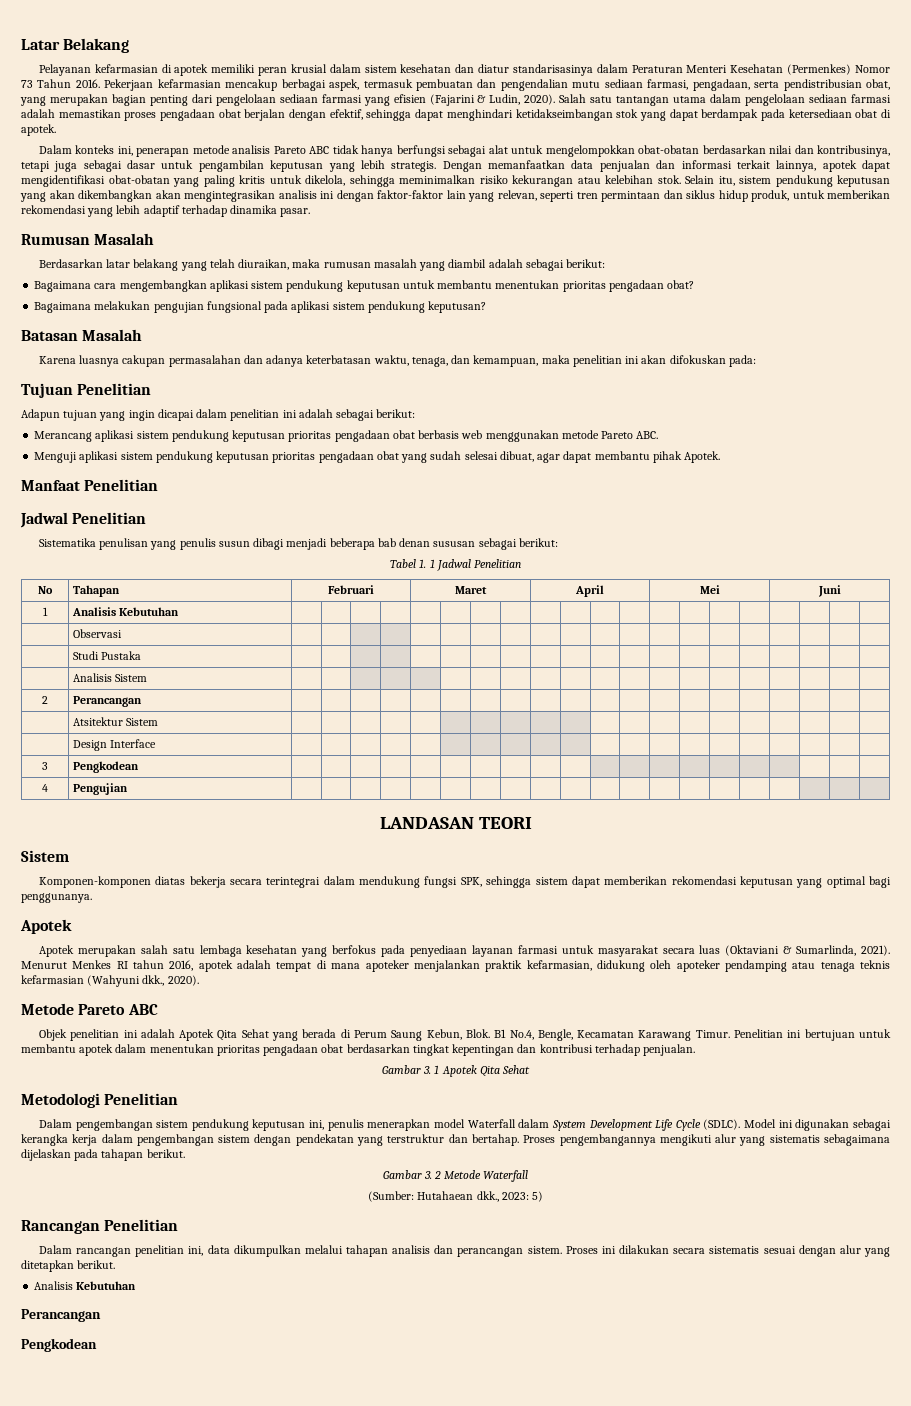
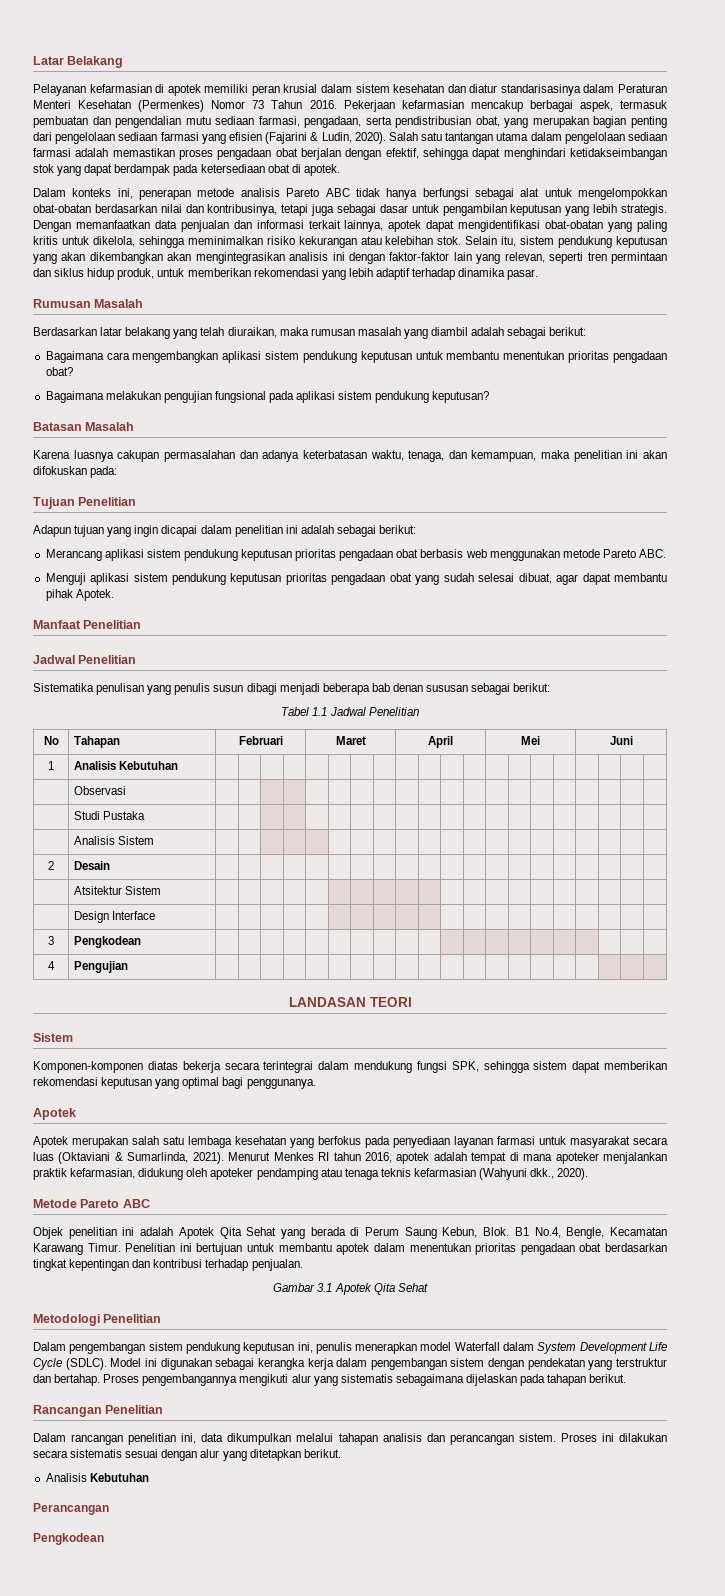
[419,559,435,568] 1. 1 -> [312,707,328,716] 1.1
[72,696,142,707] Perancangan -> [74,861,111,870] Desain
[423,1065,440,1074] 3. 1 -> [317,1283,333,1292] 3.1
[382,1170,529,1182] [368,1191,543,1202] // Gambar 3. 2 Metode Waterfall // (Sumber: Hutahaean dkk., 2023: 5) -> (627, 1378) none

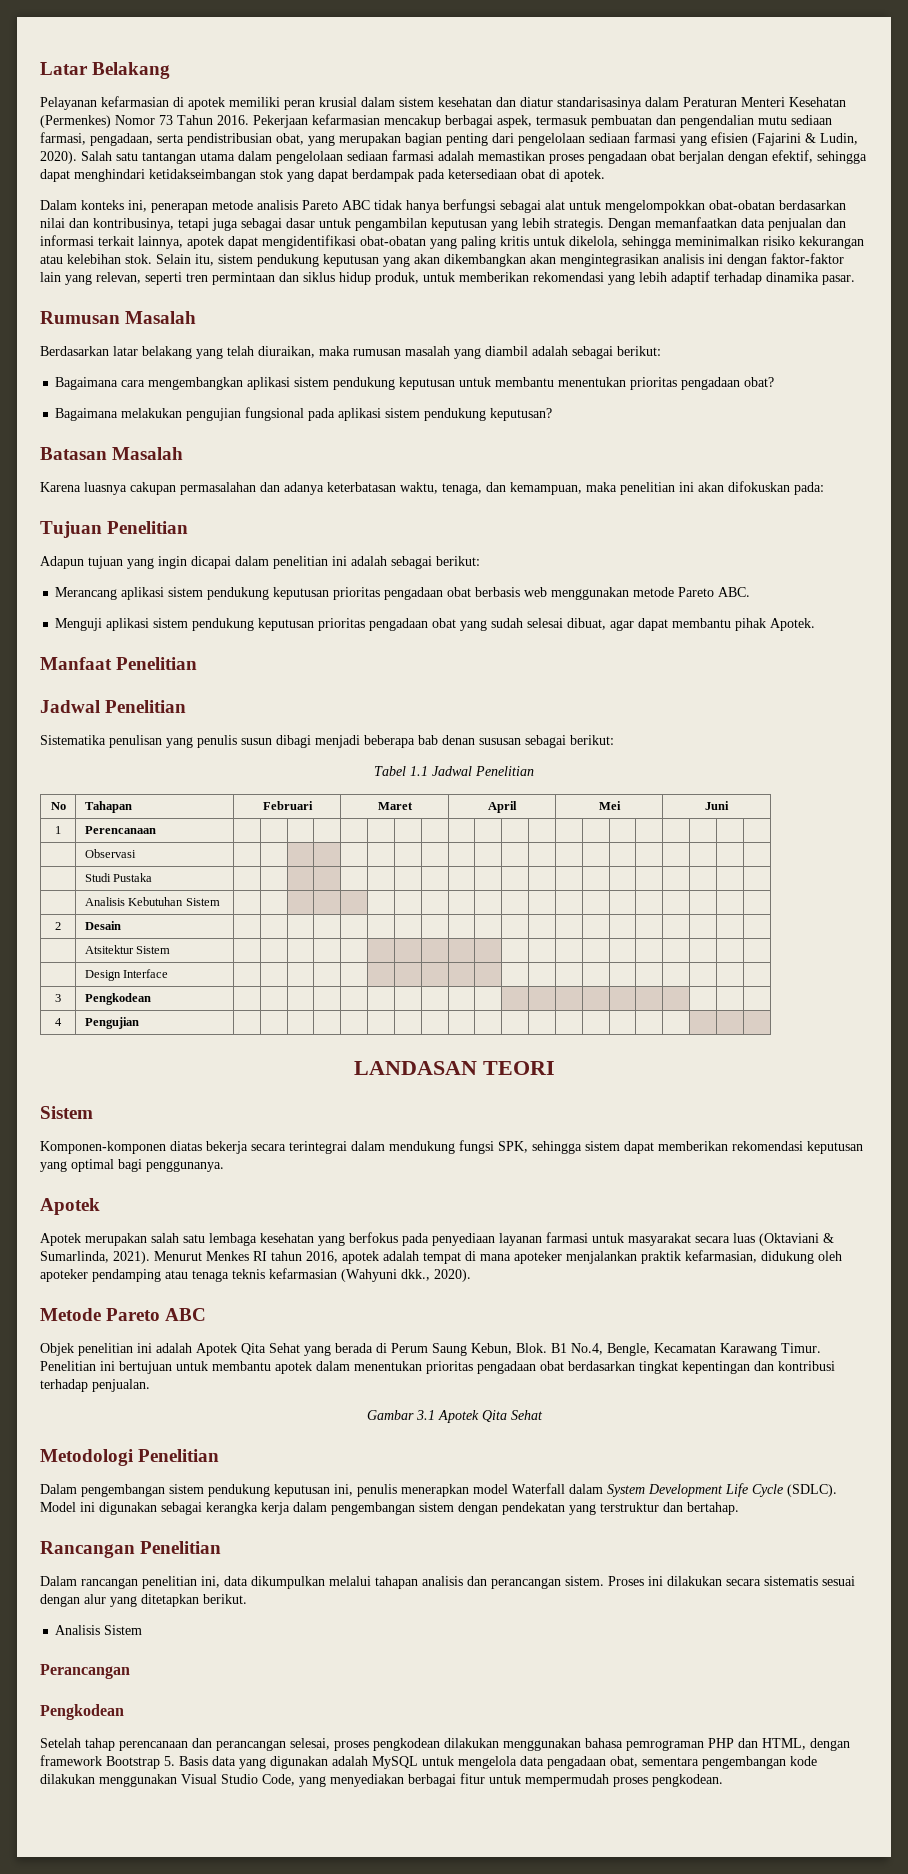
[74,761,179,770] Analisis Kebutuhan -> [84,826,156,834] Perencanaan
(116, 840) none -> [128,897,184,906] Kebutuhan
[103,1374,627,1386] Proses pengembangannya mengikuti alur yang sistematis sebagaimana dijelaskan pada tahapan berikut. -> (739, 1508) none
[89,1473,149,1482] Kebutuhan -> [104,1625,143,1635] Sistem
(104, 1539) none -> [40,1738,850,1751] [40,1755,817,1769] [40,1773,723,1787] // Setelah tahap perencanaan dan perancangan selesai, proses pengkodean dilakukan menggunakan bahasa pemrograman PHP dan HTML, dengan framework Bootstrap 5. Basis data yang digunakan adalah MySQL untuk mengelola data pengadaan obat, sementara pengembangan kode dilakukan menggunakan Visual Studio Code, yang menyediakan berbagai fitur untuk mempermudah proses pengkodean.

